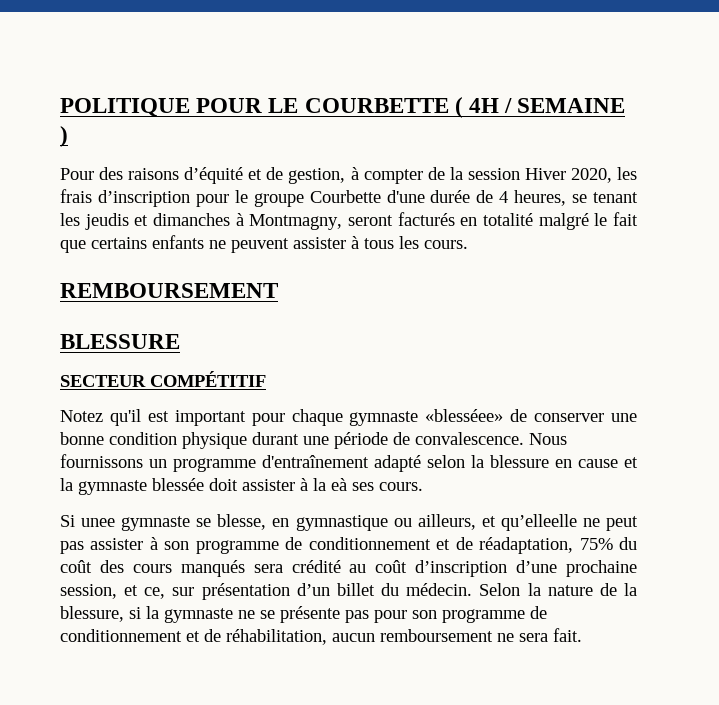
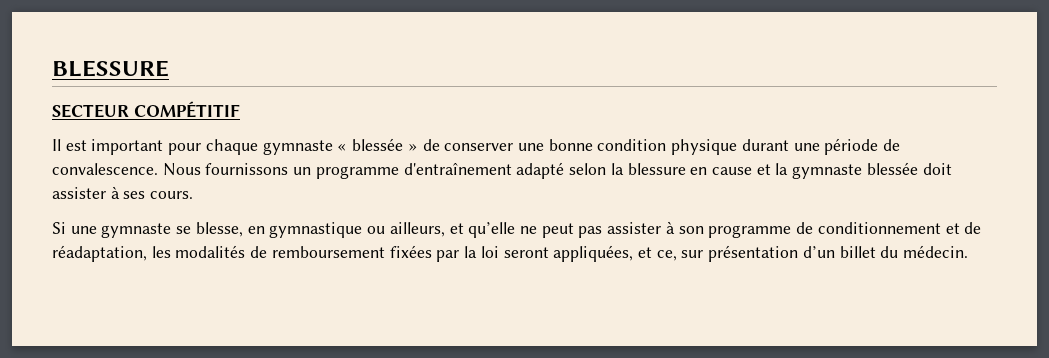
[60,97,626,118] [60,126,68,147] [60,167,637,184] [60,189,638,207] [60,212,638,230] [60,235,468,253] [60,283,278,298] POLITIQUE POUR LE COURBETTE ( 4H / SEMAINE ) // Pour des raisons d’équité et de gestion, à compter de la session Hiver 2020, les frais d’inscription pour le groupe Courbette d'une durée de 4 heures, se tenant les jeudis et dimanches à Montmagny, seront facturés en totalité malgré le fait que certains enfants ne peuvent assister à tous les cours. // REMBOURSEMENT // -> (52, 68) none
[60,409,141,426] Notez qu'il -> [52,139,61,151] Il
[425,409,504,422] «blesséee» -> [337,138,418,151] « blessée »
[313,478,347,491] la eà -> (120, 192) none
[81,518,116,527] unee -> [70,226,97,234] une
[500,514,577,531] qu’elleelle -> [468,222,516,238] qu’elle
[579,537,637,550] [60,560,637,577] [60,584,117,599] 75% du coût des cours manqués sera crédité au coût d’inscription d’une prochaine session, -> [151,245,634,262] les modalités de remboursement fixées par la loi seront appliquées,
[479,583,637,596] [60,606,547,623] [60,628,582,645] Selon la nature de la blessure, si la gymnaste ne se présente pas pour son programme de conditionnement et de réhabilitation, aucun remboursement ne sera fait. -> (969, 251) none

